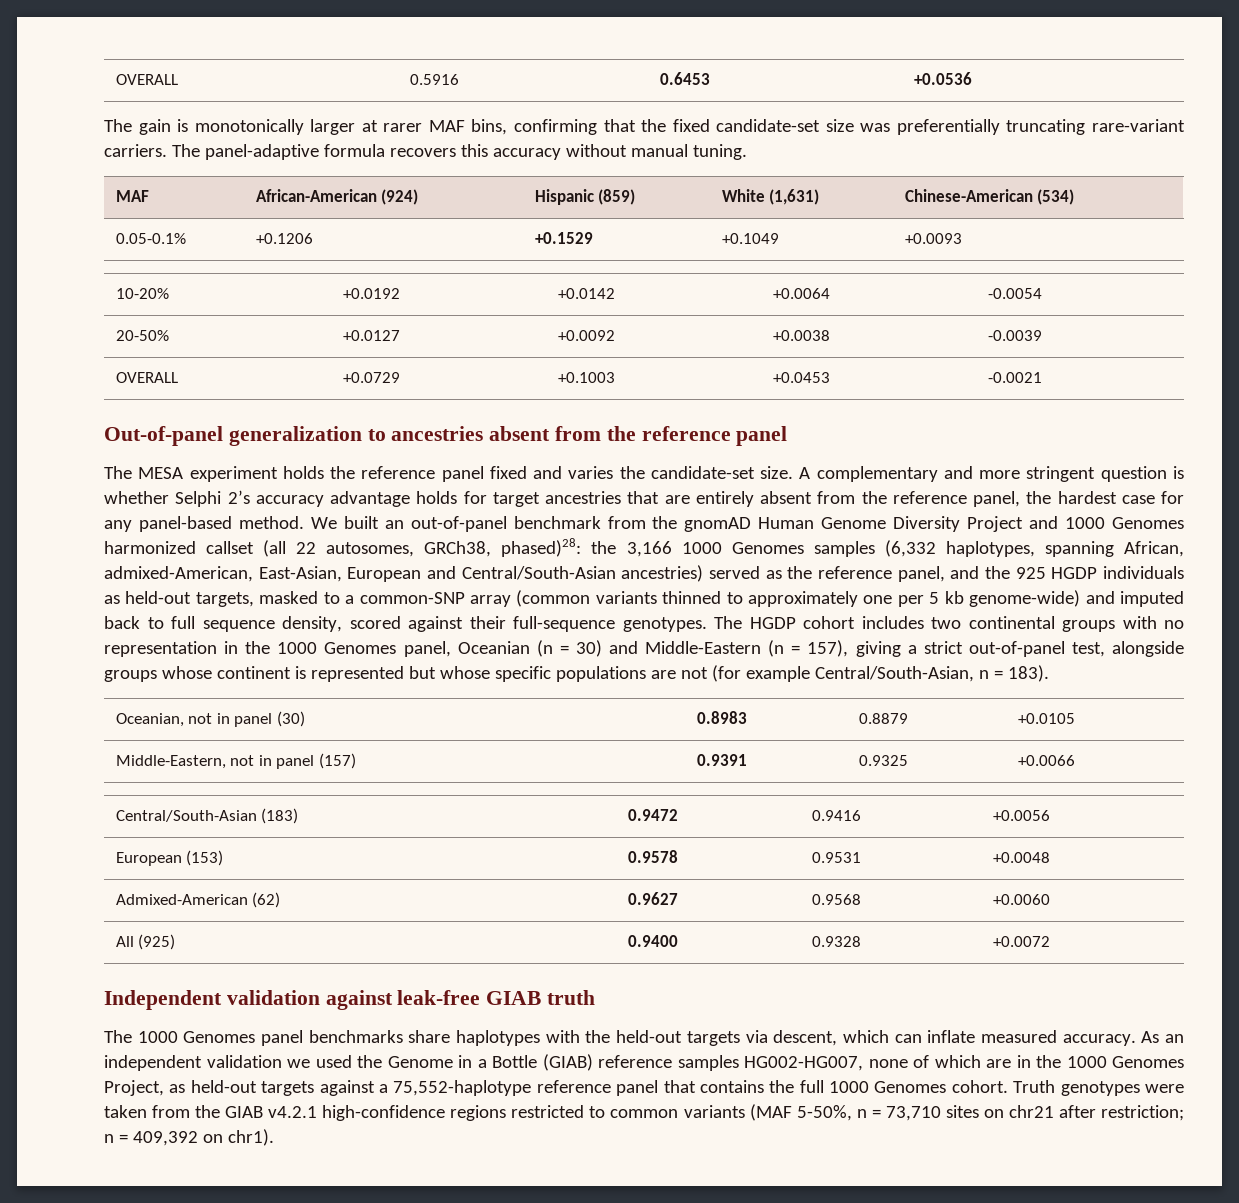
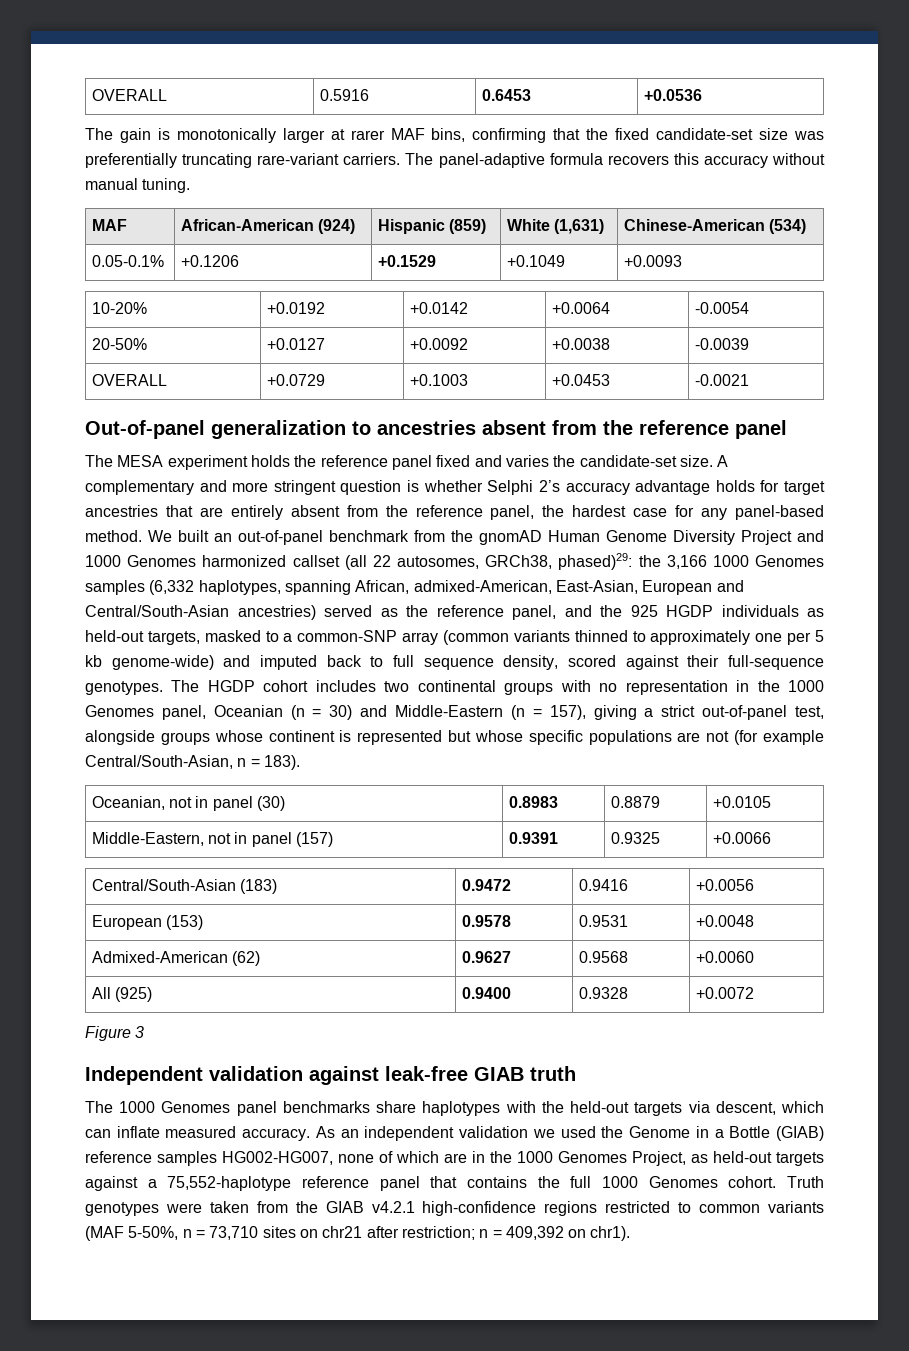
[501,538,582,557] phased)28: -> [558,553,633,570] phased)29:
(1051, 941) none -> [85,1026,145,1041] // Figure 3

